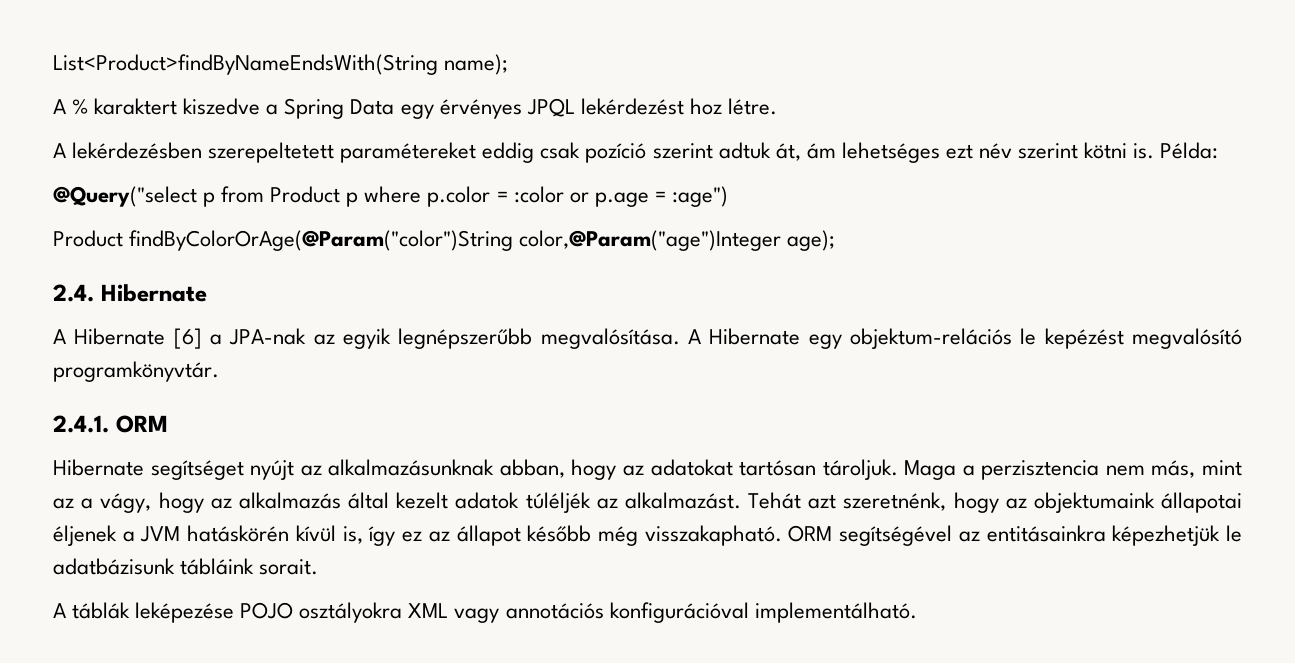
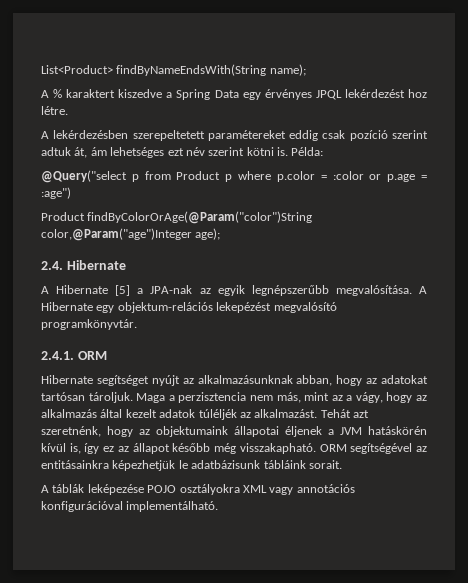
[53,54,438,75] List<Product>findByNameEndsWith(String -> [41,64,267,76] List<Product> findByNameEndsWith(String
[173,328,202,349] [6] -> [115,285,131,296] [5]
[1020,328,1124,349] le kepézést -> [216,302,272,313] lekepézést

